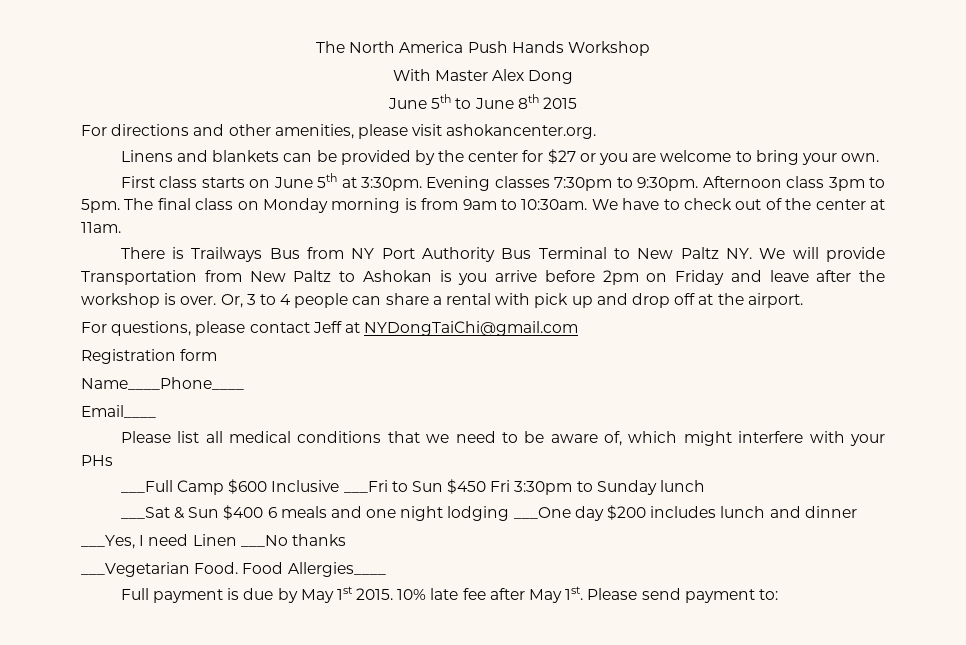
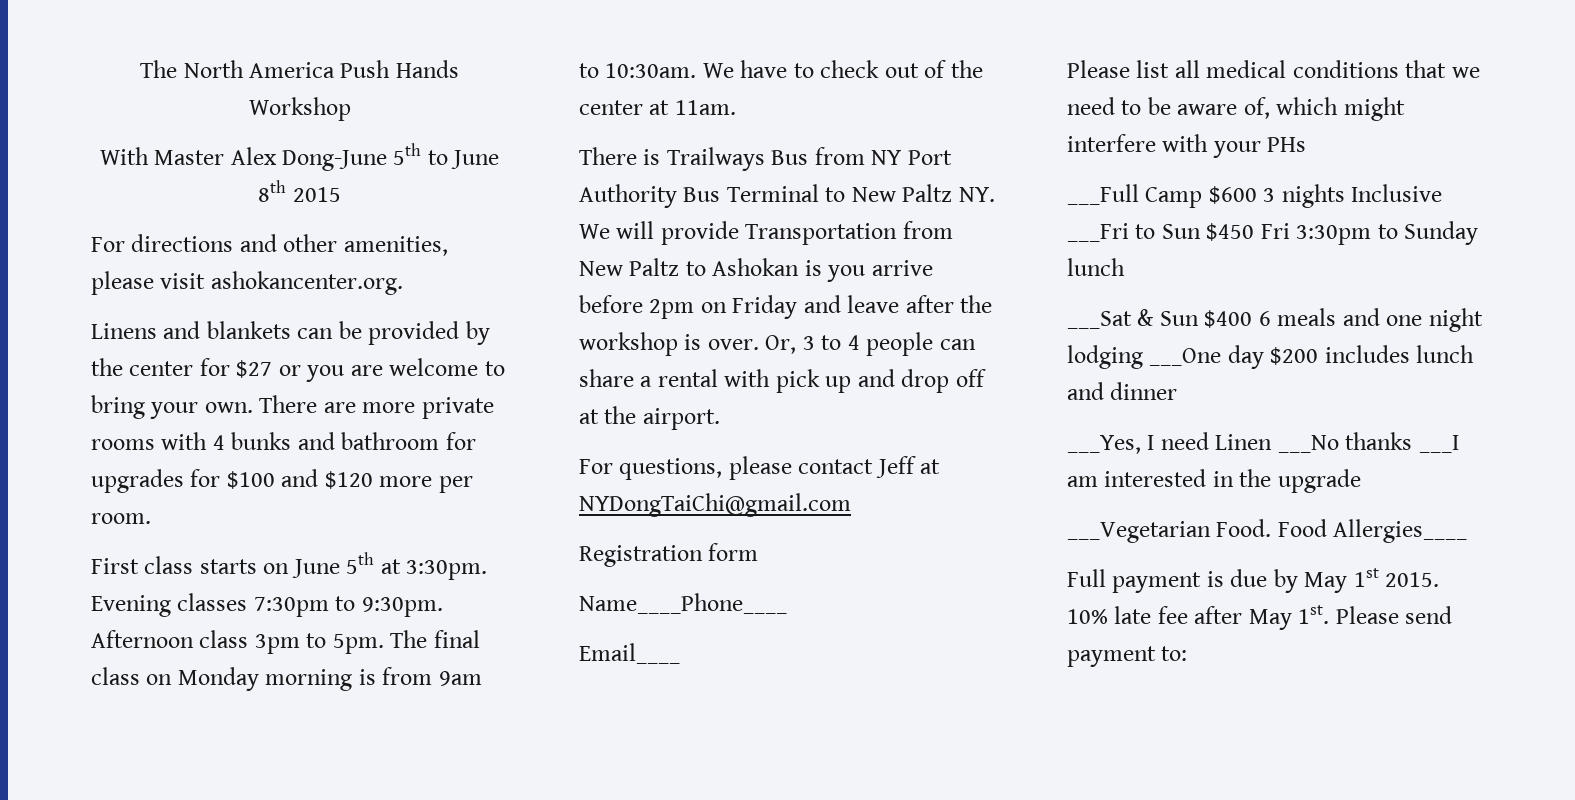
[528,70,574,84] [388,98,428,109] Dong // June -> [282,150,387,171] Dong-June
(880, 157) none -> [259,395,494,419] [91,432,476,450] [91,469,473,493] [91,513,151,524] There are more private rooms with 4 bunks and bathroom for upgrades for $100 and $120 more per room.
(268, 486) none -> [1263,184,1345,208] 3 nights
(346, 540) none -> [1418,435,1459,453] [1067,469,1361,493] ___I am interested in the upgrade

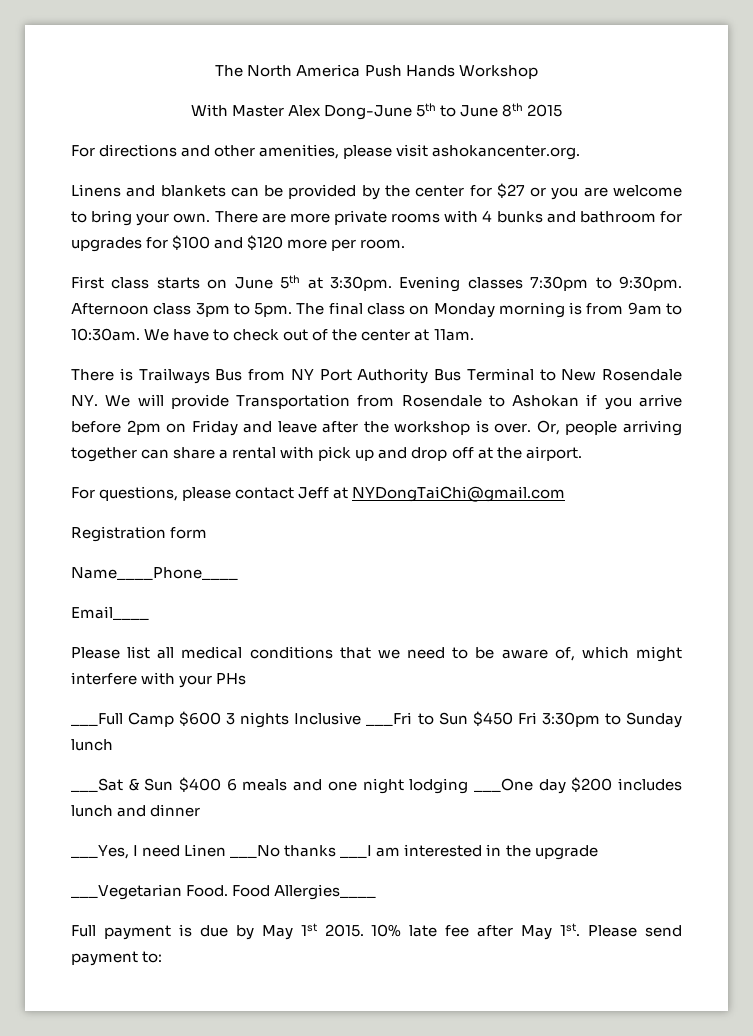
[902,184,953,202] Paltz -> [602,369,682,381] Rosendale
[579,258,680,276] New Paltz -> [401,395,482,407] Rosendale
[804,260,822,276] is -> [586,394,598,406] if
[802,332,934,356] 3 to 4 people -> [565,420,683,436] [71,447,137,462] people arriving together

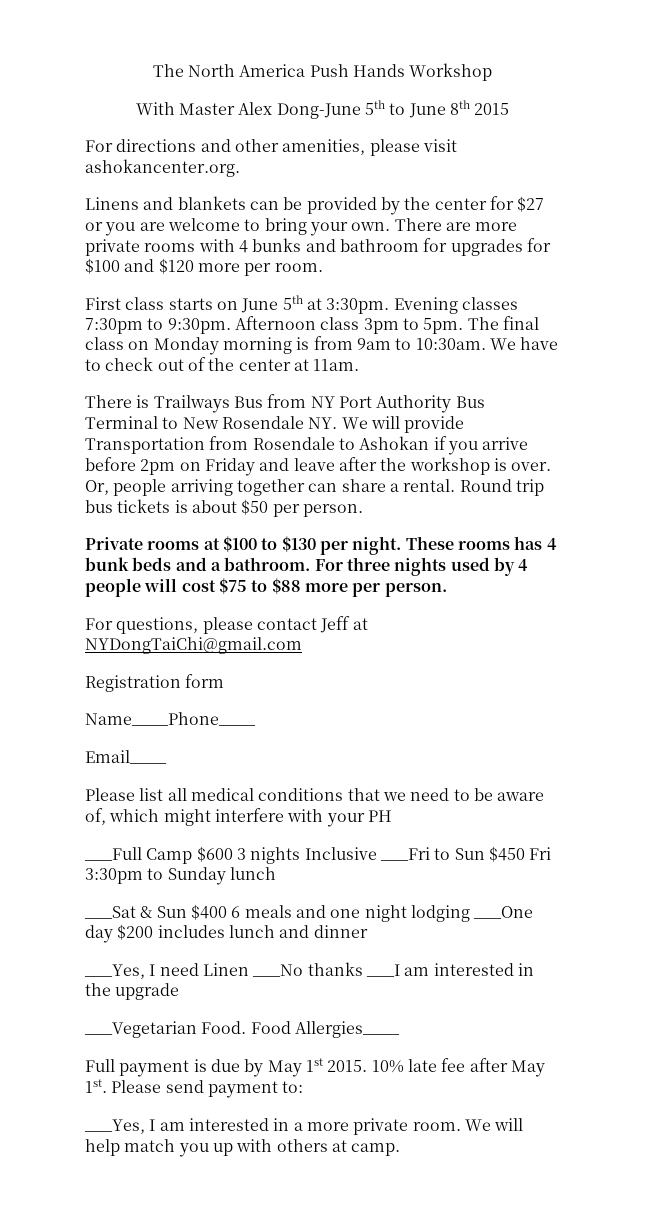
[232,446,582,461] rental with pick up and drop off at the airport. -> [403,479,544,496] [85,499,363,517] [85,536,557,555] [85,557,529,576] [85,578,447,597] rental. Round trip bus tickets is about $50 per person. // Private rooms at $100 to $130 per night. These rooms has 4 bunk beds and a bathroom. For three nights used by 4 people will cost $75 to $88 more per person.
[216,673,247,685] PHs -> [367,810,392,822] PH
(163, 957) none -> [84,1118,524,1135] [85,1139,401,1157] // ___Yes, I am interested in a more private room. We will help match you up with others at camp.

